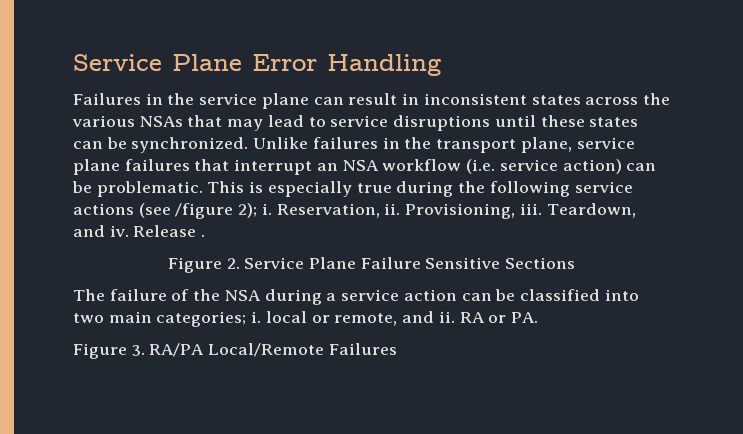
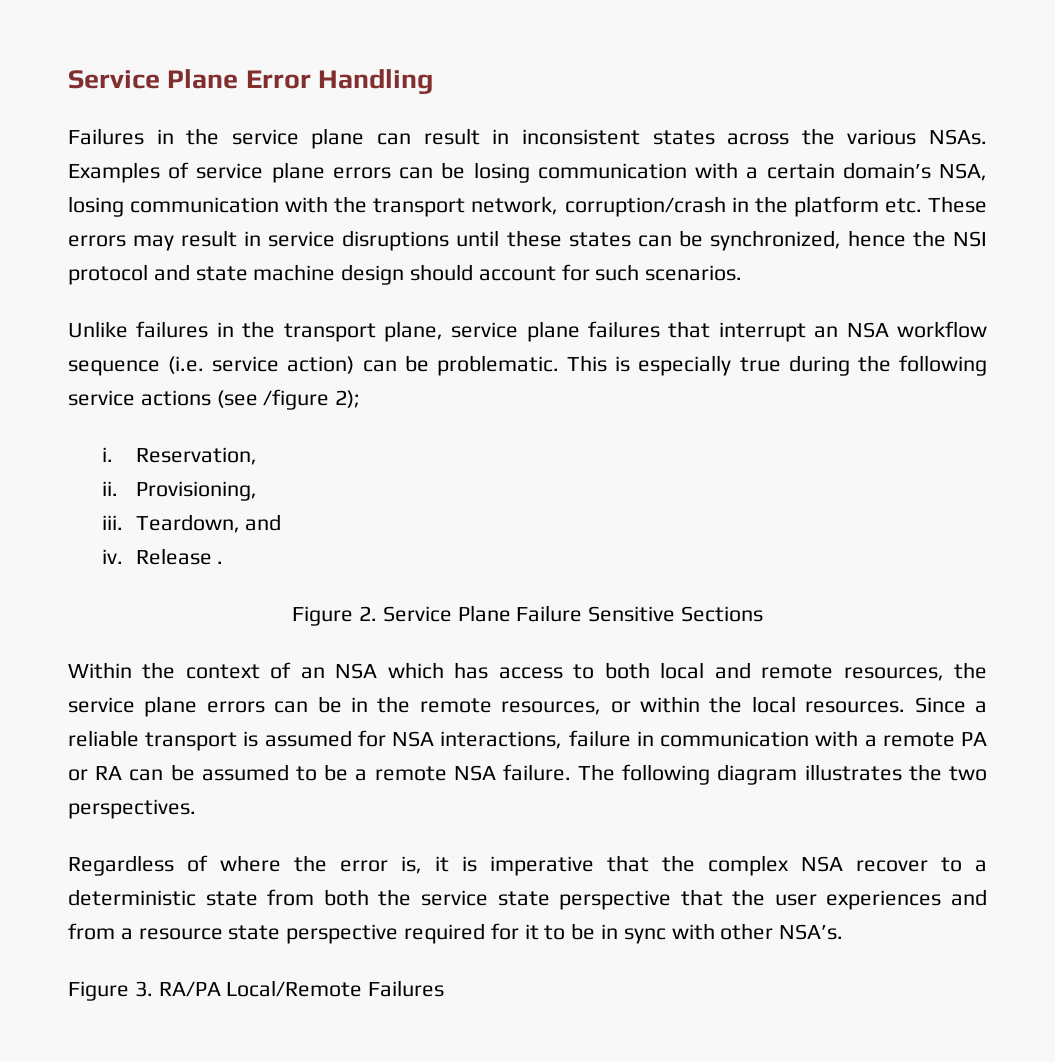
[139,115,326,131] NSAs that may lead to -> [929,129,988,145] [68,162,988,183] [68,196,988,217] [68,230,262,251] NSAs. Examples of service plane errors can be losing communication with a certain domain’s NSA, losing communication with the transport network, corruption/crash in the platform etc. These errors may result in
[131,137,249,153] synchronized. -> [709,230,987,251] [68,264,743,285] synchronized, hence the NSI protocol and state machine design should account for such scenarios. //
(462, 165) none -> [68,360,160,376] sequence
(258, 210) none -> (361, 399) //
(380, 210) none -> (257, 456) //
(516, 211) none -> (257, 491) //
(105, 231) none -> (282, 522) //
[73,289,639,305] [73,311,538,327] The failure of the NSA during a service action can be classified into two main categories; i. local or remote, and ii. RA or PA. -> [68,662,987,681] [68,696,987,717] [68,730,988,751] [68,764,987,785] [68,799,196,819] [68,855,987,876] [68,889,988,910] [68,923,844,944] Within the context of an NSA which has access to both local and remote resources, the service plane errors can be in the remote resources, or within the local resources. Since a reliable transport is assumed for NSA interactions, failure in communication with a remote PA or RA can be assumed to be a remote NSA failure. The following diagram illustrates the two perspectives. // Regardless of where the error is, it is imperative that the complex NSA recover to a deterministic state from both the service state perspective that the user experiences and from a resource state perspective required for it to be in sync with other NSA’s.

